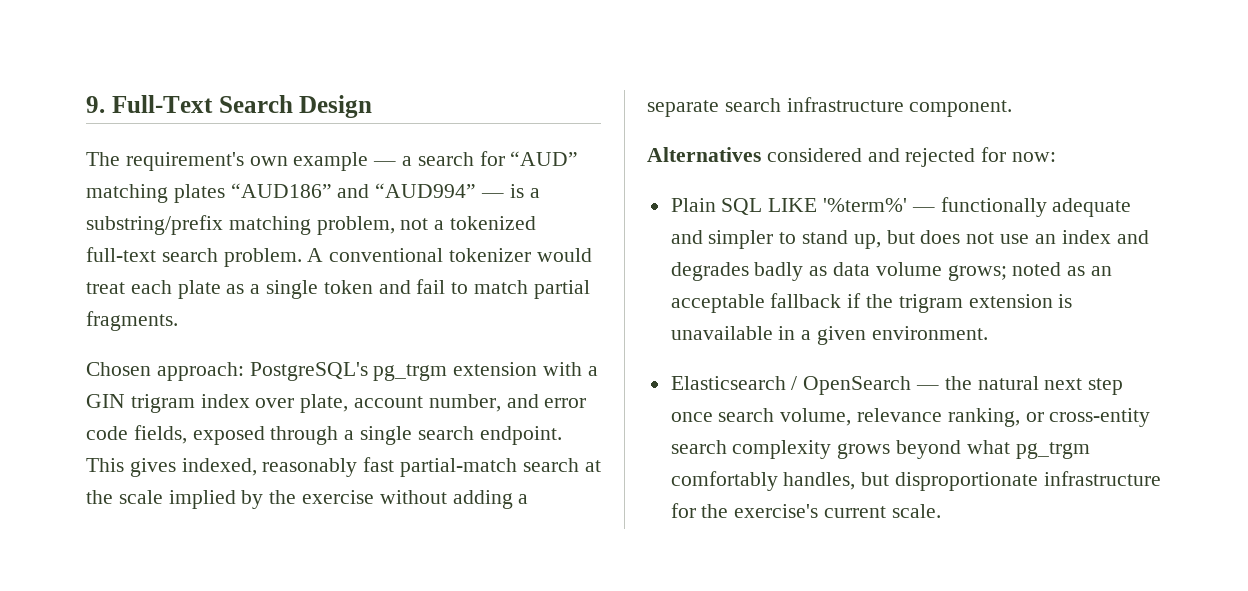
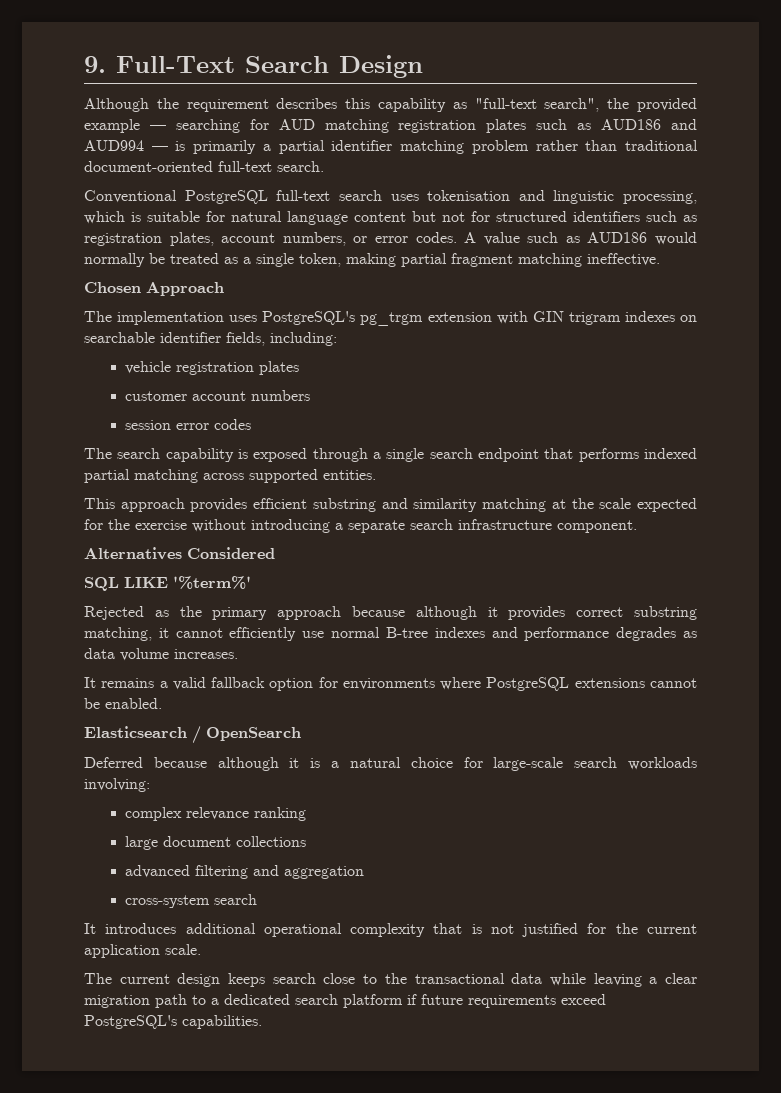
[86,151,579,171] [86,183,540,203] [86,215,537,235] [86,247,592,267] [86,279,590,299] [86,311,178,331] [86,362,244,381] The requirement's own example — a search for “AUD” matching plates “AUD186” and “AUD994” — is a substring/prefix matching problem, not a tokenized full-text search problem. A conventional tokenizer would treat each plate as a single token and fail to match partial fragments. // Chosen approach: -> [84,98,697,112] [84,119,697,133] [84,140,698,154] [84,161,324,172] [84,190,697,204] [84,211,697,225] [84,232,697,246] [84,253,660,267] [84,282,224,296] [84,311,258,325] Although the requirement describes this capability as "full-text search", the provided example — searching for AUD matching registration plates such as AUD186 and AUD994 — is primarily a partial identifier matching problem rather than traditional document-oriented full-text search. // Conventional PostgreSQL full-text search uses tokenisation and linguistic processing, which is suitable for natural language content but not for structured identifiers such as registration plates, account numbers, or error codes. A value such as AUD186 would normally be treated as a single token, making partial fragment matching ineffective. // Chosen Approach // The implementation uses
[587,366,598,376] a -> (528, 317) none
[200,394,587,413] [86,425,187,444] index over plate, account number, and error code fields, -> [624,311,698,322] [84,332,337,346] [124,361,299,375] [124,390,310,401] [124,419,251,430] [84,448,249,462] indexes on searchable identifier fields, including: // vehicle registration plates // customer account numbers // session error codes // The search capability is
[479,426,562,445] [86,457,579,477] endpoint. This gives indexed, reasonably fast partial-match search -> [478,448,697,462] [84,469,376,483] [84,498,547,512] endpoint that performs indexed partial matching across supported entities. // This approach provides efficient substring and similarity matching
[168,490,264,509] implied by -> [637,498,698,512] [84,519,103,530] expected for
[452,490,513,509] adding -> [251,519,330,533] introducing
[766,147,1057,167] [670,197,1132,217] [670,230,1149,249] [670,262,1113,281] [670,293,1073,313] [670,326,988,345] [670,376,1124,395] [670,408,1151,427] [670,440,1090,459] [670,471,1161,491] [670,503,941,518] considered and rejected for now: // Plain SQL LIKE '%term%' — functionally adequate and simpler to stand up, but does not use an index and degrades badly as data volume grows; noted as an acceptable fallback if the trigram extension is unavailable in a given environment. // Elasticsearch / OpenSearch — the natural next step once search volume, relevance ranking, or cross-entity search complexity grows beyond what pg_trgm comfortably handles, but disproportionate infrastructure for the exercise's current scale. -> [187,547,275,559] [84,576,251,591] [84,606,697,620] [84,627,697,641] [84,648,238,661] [84,677,697,691] [84,698,162,709] [84,726,301,744] [84,757,697,771] [84,778,150,792] [124,807,306,821] [124,836,306,850] [124,865,364,879] [124,894,257,908] [84,923,697,937] [84,944,201,958] [84,973,697,987] [84,994,606,1008] [84,1015,262,1029] Considered // SQL LIKE '%term%' // Rejected as the primary approach because although it provides correct substring matching, it cannot efficiently use normal B-tree indexes and performance degrades as data volume increases. // It remains a valid fallback option for environments where PostgreSQL extensions cannot be enabled. // Elasticsearch / OpenSearch // Deferred because although it is a natural choice for large-scale search workloads involving: // complex relevance ranking // large document collections // advanced filtering and aggregation // cross-system search // It introduces additional operational complexity that is not justified for the current application scale. // The current design keeps search close to the transactional data while leaving a clear migration path to a dedicated search platform if future requirements exceed PostgreSQL's capabilities.

